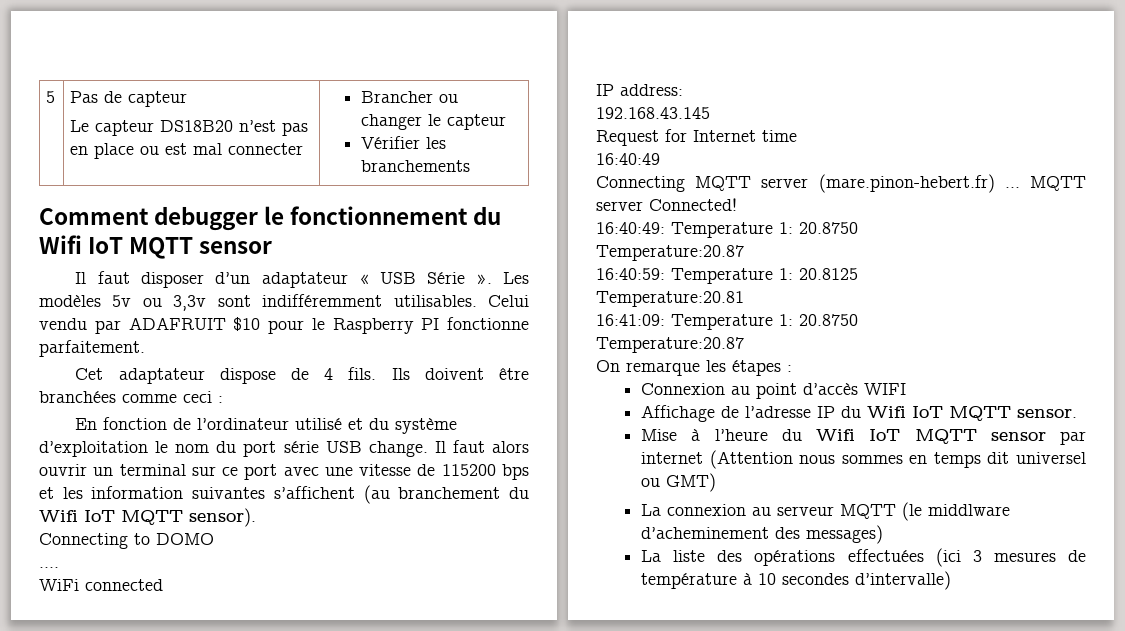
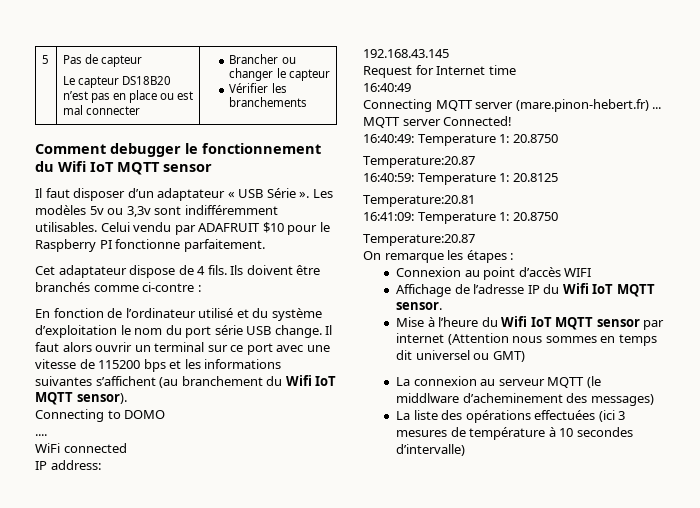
[39,391,212,403] branchées comme ceci -> [35,282,195,292] branchés comme ci-contre
[91,486,184,499] information -> [204,359,282,369] informations

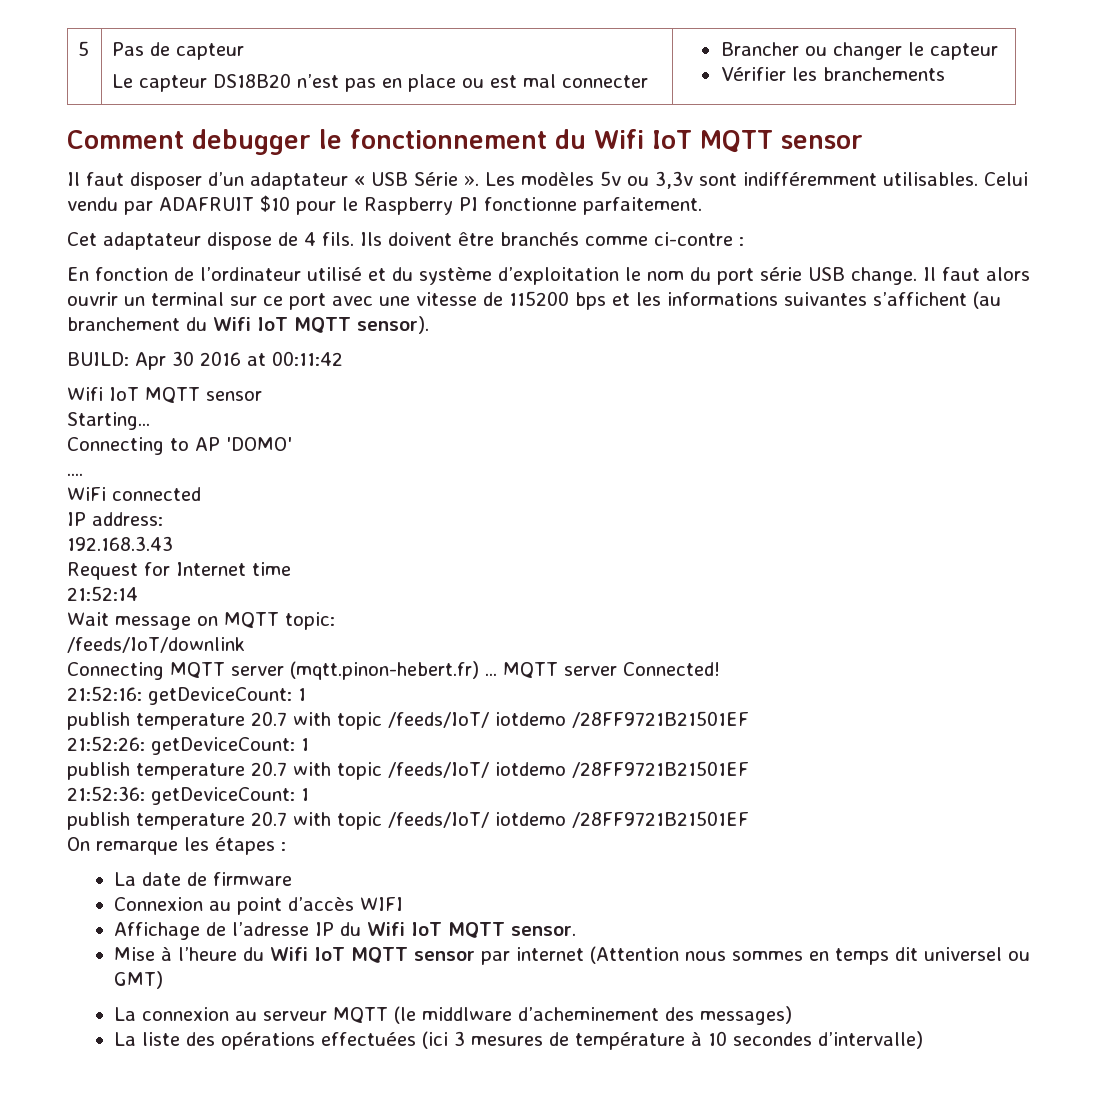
(127, 398) none -> [67,351,343,370] [67,387,262,403] [67,412,150,430] // BUILD: Apr 30 2016 at 00:11:42 // Wifi IoT MQTT sensor // Starting...
[124,410,166,419] DOMO -> [195,437,292,451] AP 'DOMO'
[363,49,449,58] 192.168.43.145 -> [67,536,173,551] 192.168.3.43
[363,83,411,92] 16:40:49 -> [67,586,138,601] [67,612,335,630] [67,637,245,653] 21:52:14 // Wait message on MQTT topic: // /feeds/IoT/downlink
[515,99,649,112] (mare.pinon-hebert.fr) -> [290,661,479,680] (mqtt.pinon-hebert.fr)
[363,134,558,146] [363,156,475,168] [363,173,558,185] [363,195,475,207] [363,212,558,224] [363,234,475,246] 16:40:49: Temperature 1: 20.8750 // Temperature:20.87 // 16:40:59: Temperature 1: 20.8125 // Temperature:20.81 // 16:41:09: Temperature 1: 20.8750 // Temperature:20.87 -> [67,686,306,705] [67,711,749,730] [67,736,309,755] [67,761,749,780] [67,786,309,805] [67,811,749,830] 21:52:16: getDeviceCount: 1 // publish temperature 20.7 with topic /feeds/IoT/ iotdemo /28FF9721B21501EF // 21:52:26: getDeviceCount: 1 // publish temperature 20.7 with topic /feeds/IoT/ iotdemo /28FF9721B21501EF // 21:52:36: getDeviceCount: 1 // publish temperature 20.7 with topic /feeds/IoT/ iotdemo /28FF9721B21501EF
(514, 256) none -> [114,872,293,886] // La date de firmware

